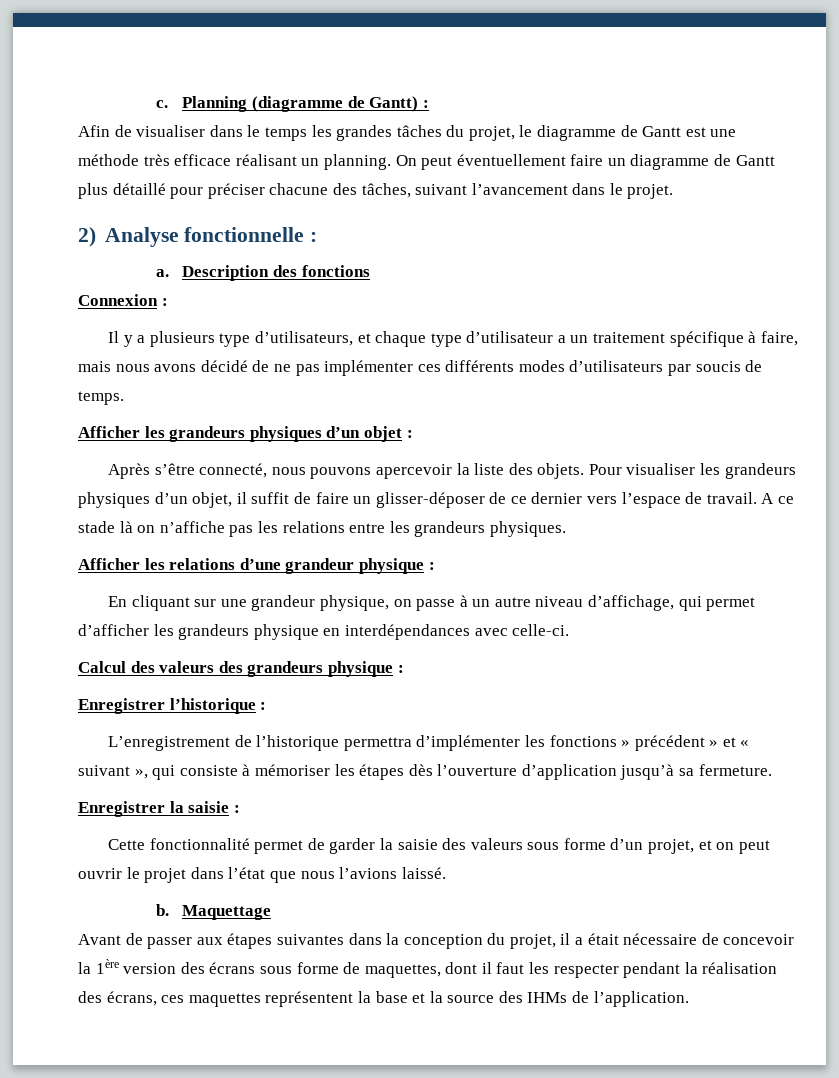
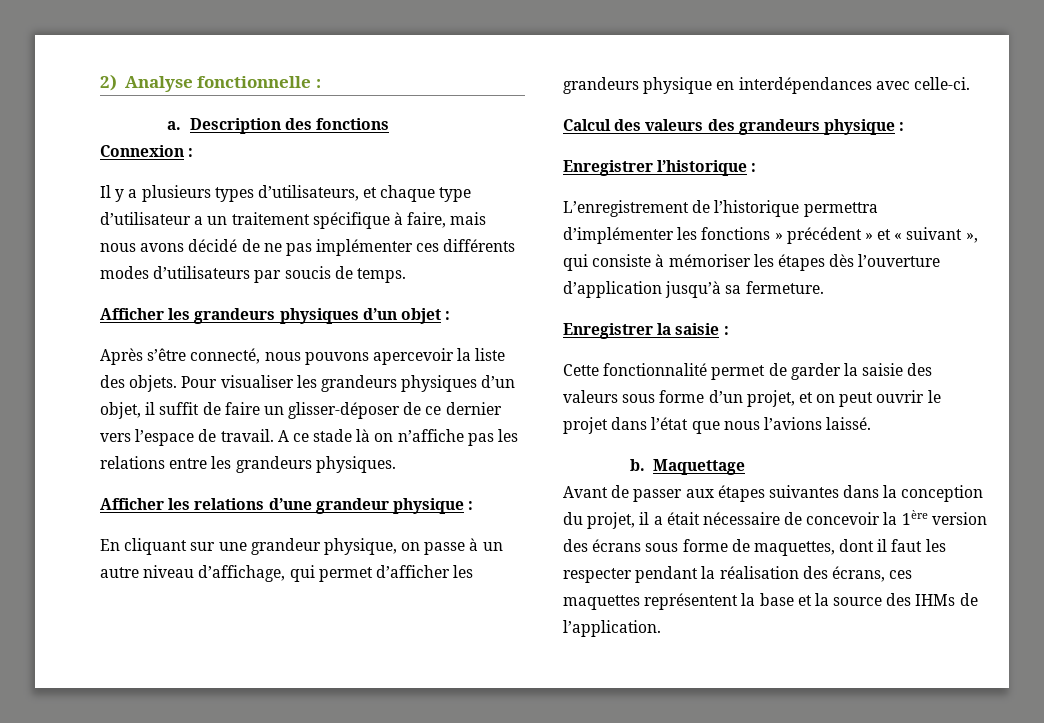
[156,96,429,112] [78,125,737,141] [78,154,775,170] [78,183,674,199] c. Planning (diagramme de Gantt) : // Afin de visualiser dans le temps les grandes tâches du projet, le diagramme de Gantt est une méthode très efficace réalisant un planning. On peut éventuellement faire un diagramme de Gantt plus détaillé pour préciser chacune des tâches, suivant l’avancement dans le projet. // -> (100, 82) none
[219,333,251,347] type -> [214,187,254,202] types

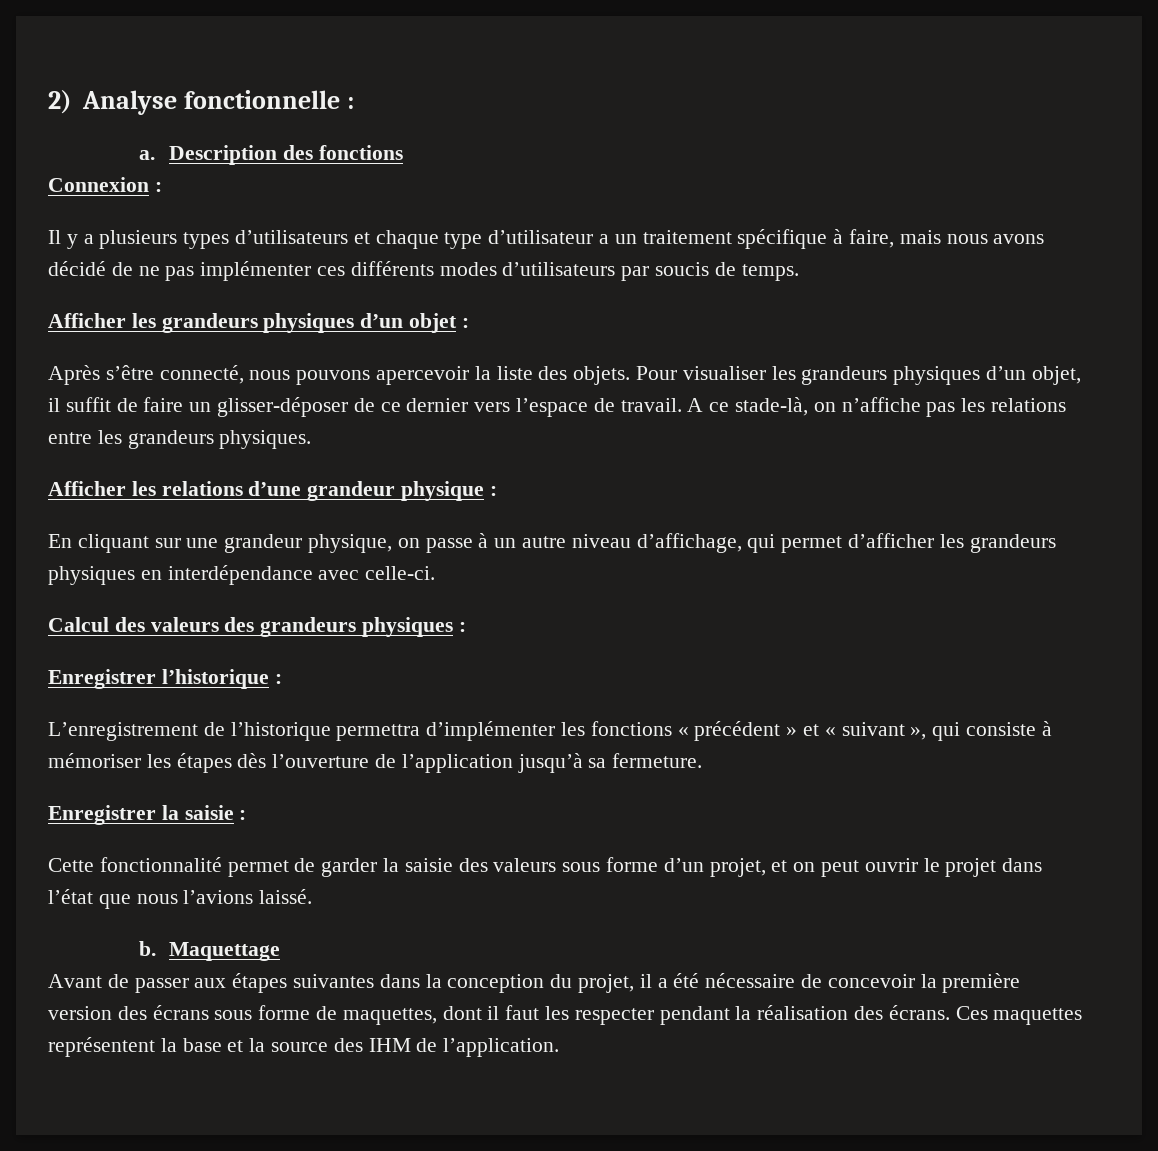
[257,185,359,201] d’utilisateurs, -> [235,230,349,244] d’utilisateurs
[313,429,371,442] stade là -> [735,397,809,416] stade-là,
[643,77,872,94] physique en interdépendances -> [48,565,313,585] physiques en interdépendance
[823,119,895,135] physique -> [362,617,454,637] physiques
[774,233,783,240] » -> [677,727,689,736] «
[563,281,662,298] d’application -> [375,754,513,773] de l’application
[666,512,700,525] était -> [673,973,700,988] été
[901,510,928,525] 1ère -> [942,973,1021,993] première
[831,566,913,582] écrans, ces -> [888,1005,988,1020] écrans. Ces
[915,594,956,606] IHMs -> [368,1038,411,1052] IHM

